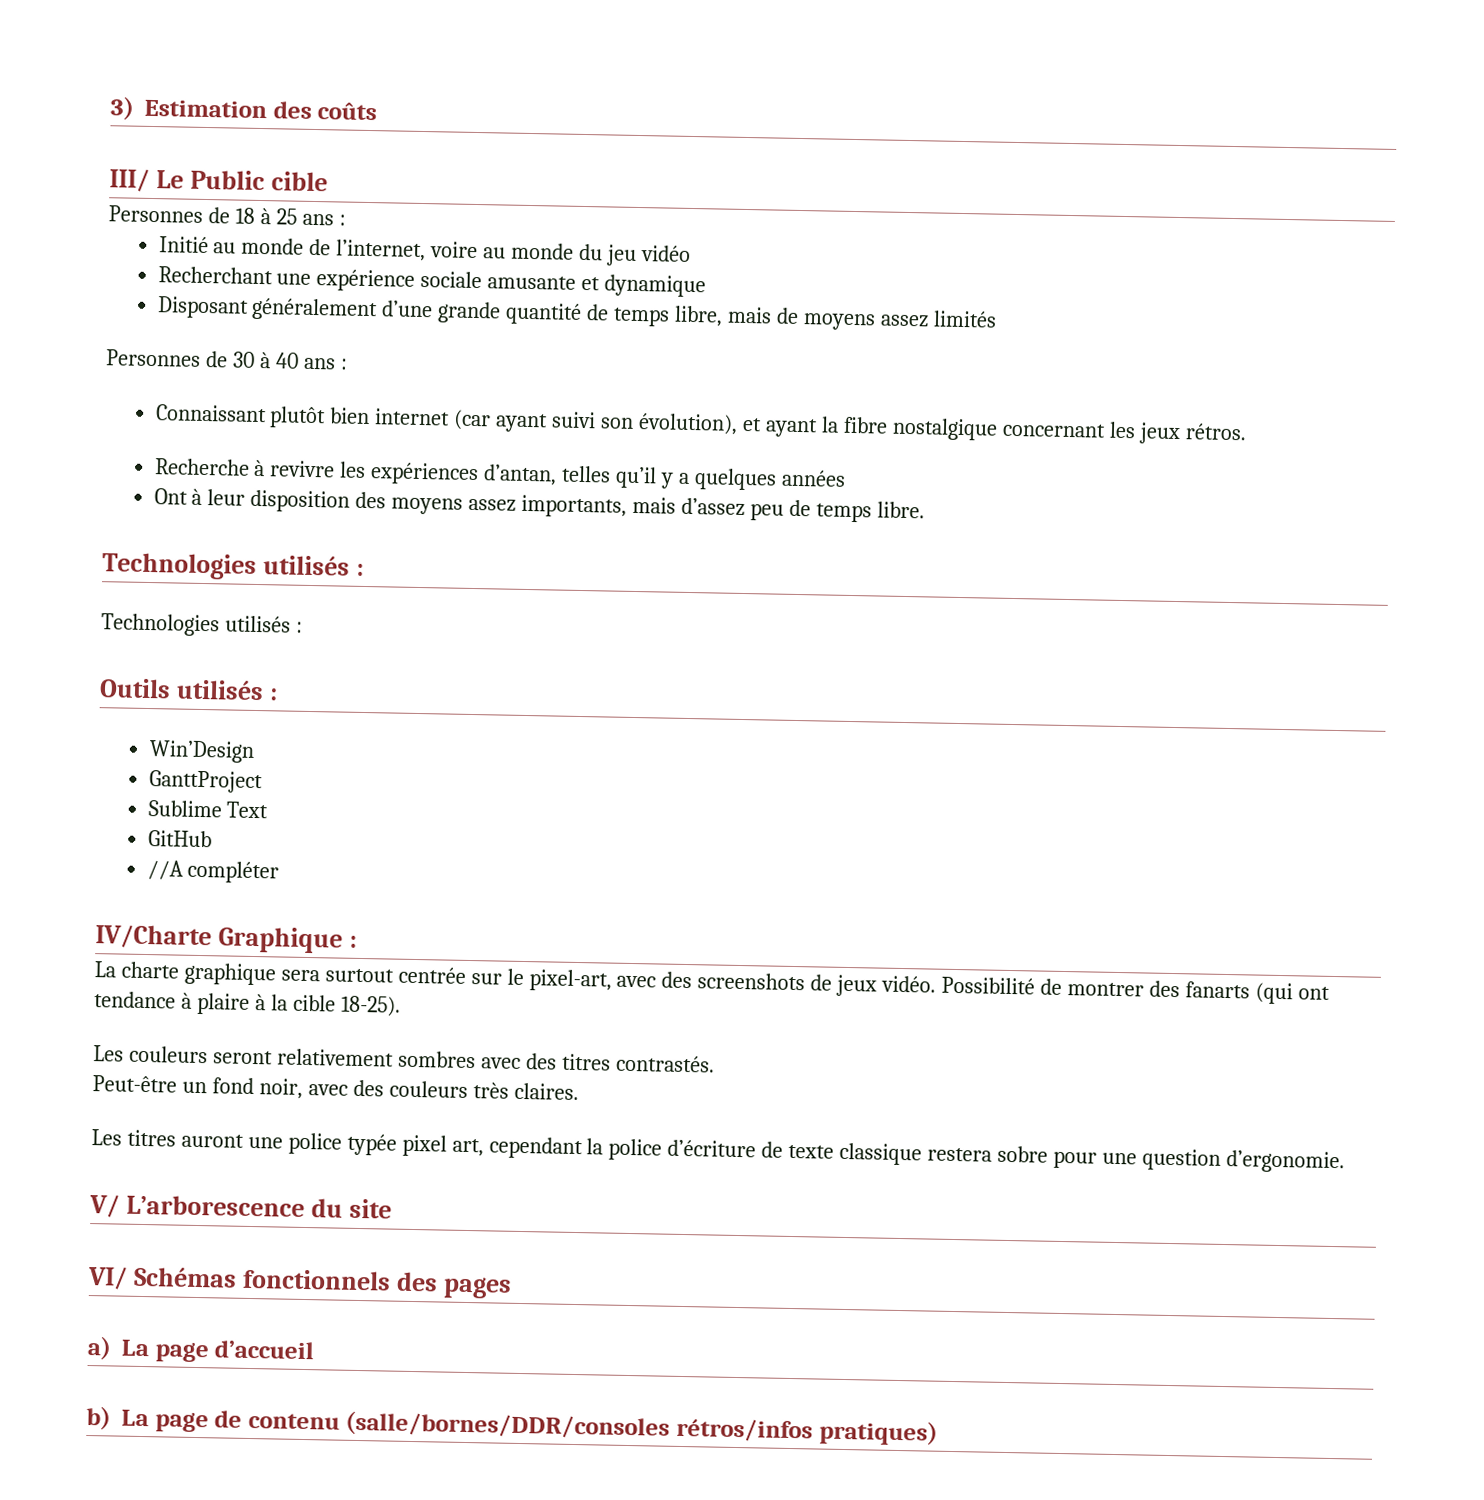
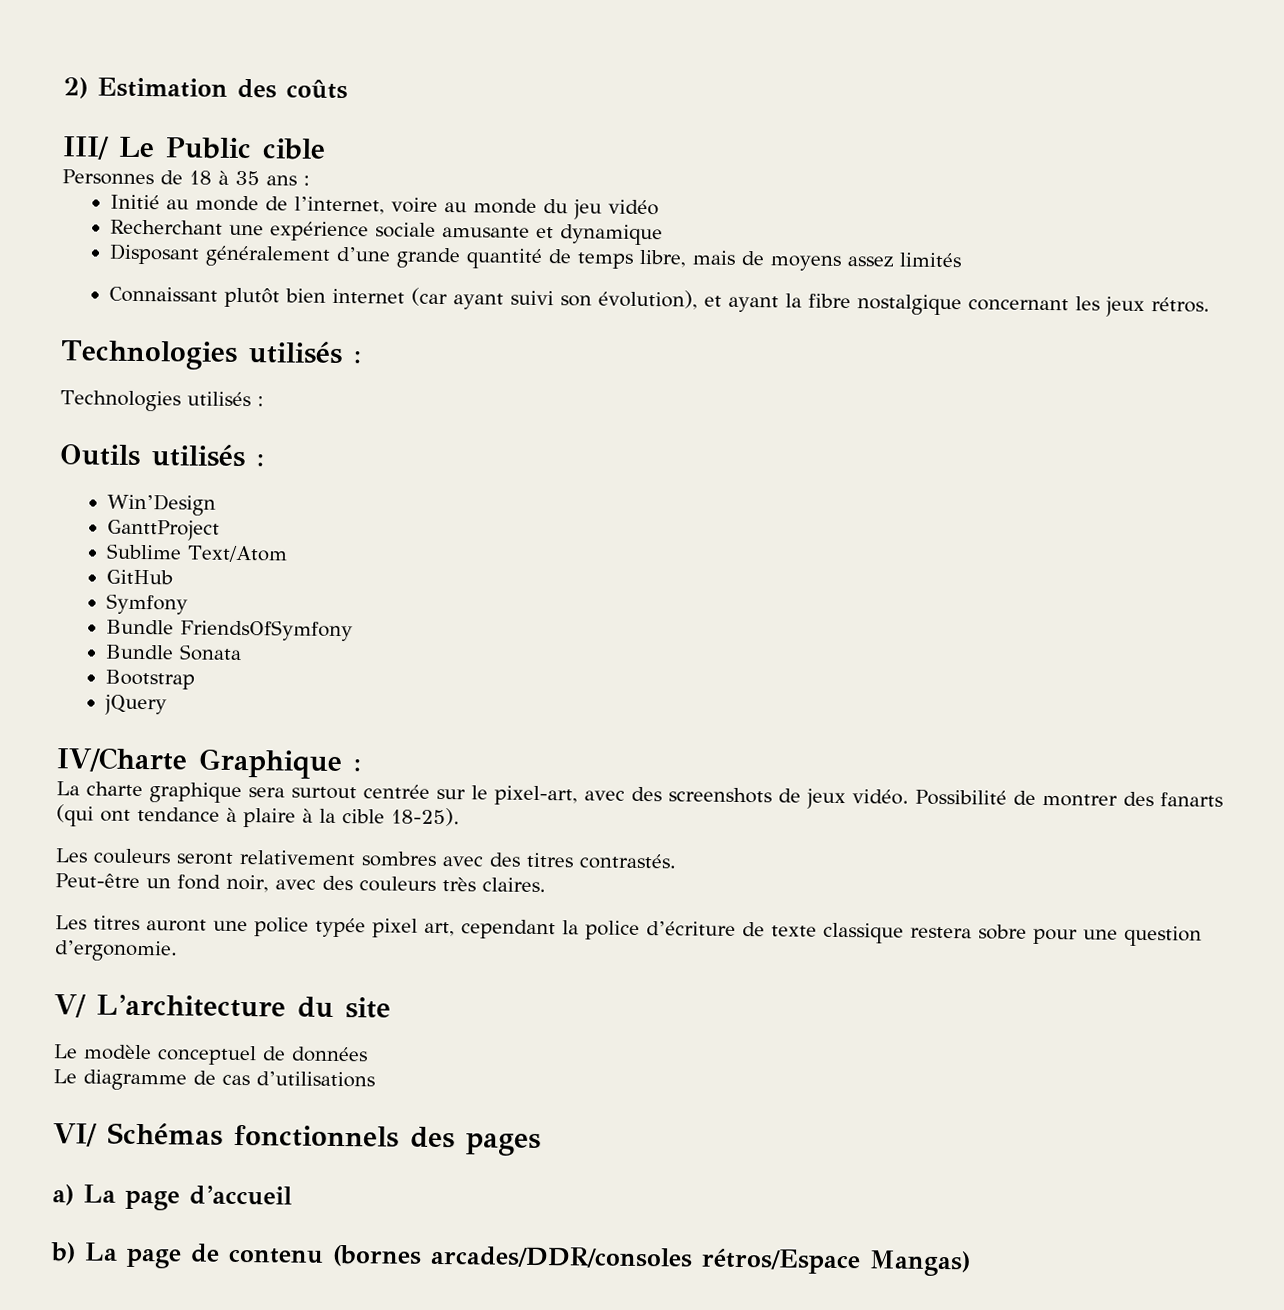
[110,96,134,121] 3) -> [63,77,88,99] 2)
[275,208,297,225] 25 -> [234,170,260,186] 35
[106,349,348,370] // Personnes de 30 à 40 ans : -> (963, 260) none
[154,458,846,491] [153,488,925,523] // Recherche à revivre les expériences d’antan, telles qu’il y a quelques années // Ont à leur disposition des moyens assez importants, mais d’assez peu de temps libre. -> (1211, 305) none
[226,801,269,819] Text -> [187,545,289,563] Text/Atom
[146,860,280,884] //A compléter -> [106,593,189,615] [106,619,354,642] [105,644,243,662] [105,669,196,690] [104,694,168,716] Symfony // Bundle FriendsOfSymfony // Bundle Sonata // Bootstrap // jQuery
[125,1194,305,1217] L’arborescence -> [96,994,286,1018] L’architecture
(392, 1208) none -> [53,1044,368,1066] [53,1069,375,1091] // Le modèle conceptuel de données // Le diagramme de cas d’utilisations
[345,1410,938,1446] (salle/bornes/DDR/consoles rétros/infos pratiques) -> [332,1244,972,1277] (bornes arcades/DDR/consoles rétros/Espace Mangas)

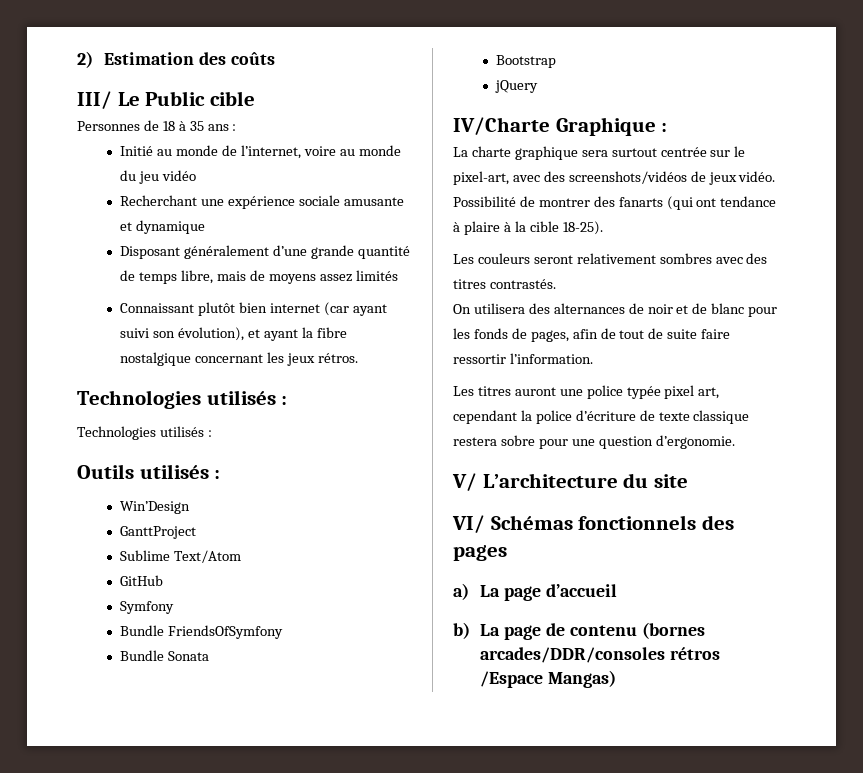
[668,787,772,804] screenshots -> [568,171,687,184] screenshots/vidéos
[55,873,546,893] Peut-être un fond noir, avec des couleurs très claires. -> [453,303,778,317] [453,328,731,342] [453,353,593,364] On utilisera des alternances de noir et de blanc pour les fonds de pages, afin de tout de suite faire ressortir l’information.
[53,1044,368,1066] [53,1069,375,1091] // Le modèle conceptuel de données // Le diagramme de cas d’utilisations -> (688, 481) none
[701,1248,862,1275] rétros/Espace -> [670,647,721,660] [480,671,544,688] rétros /Espace

